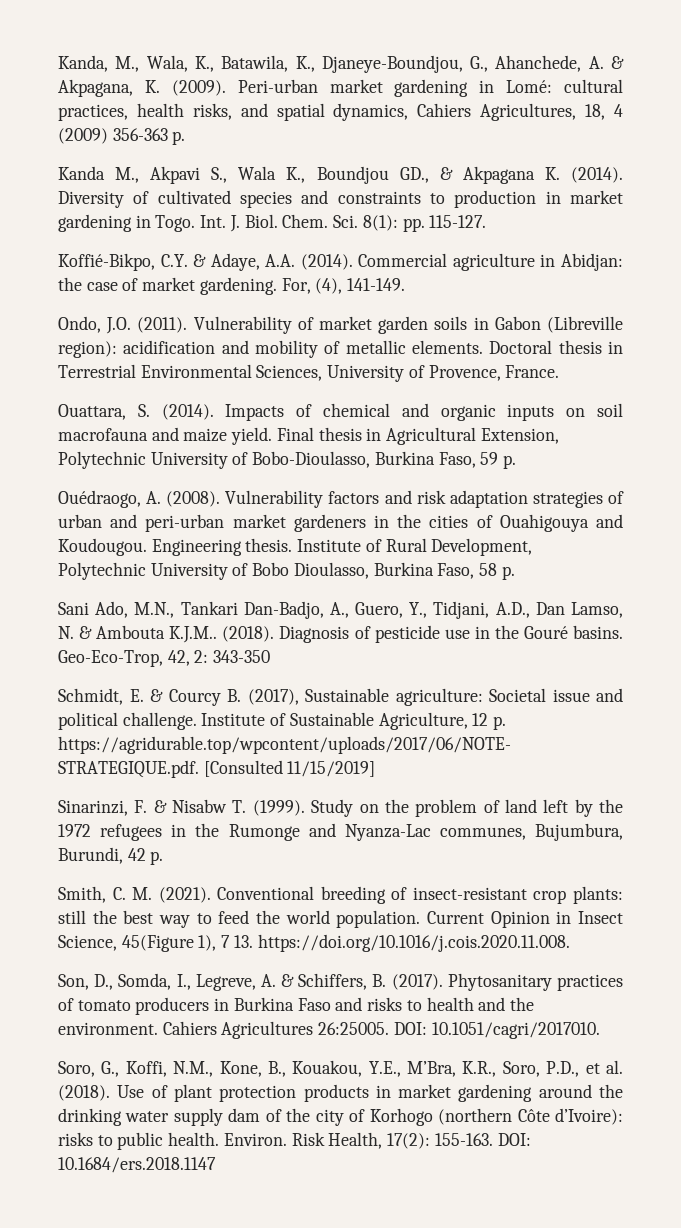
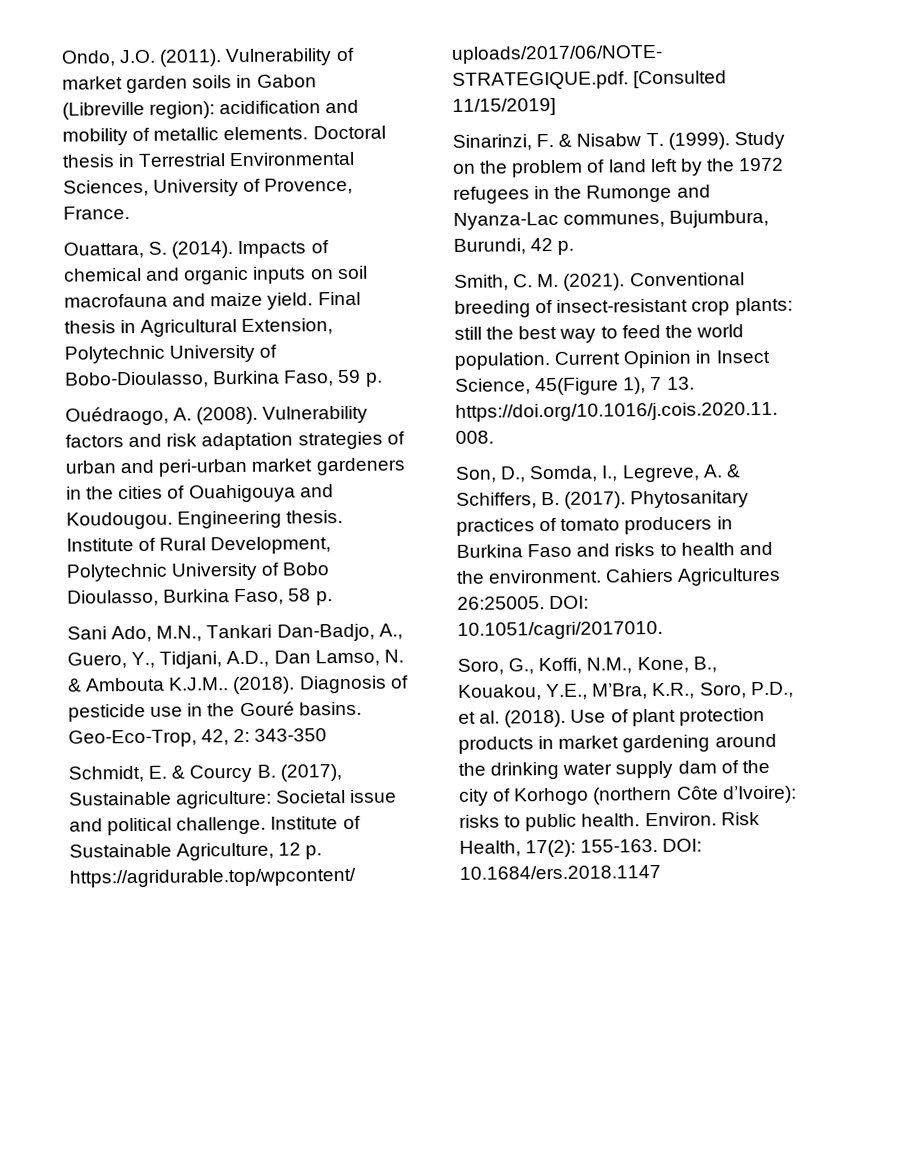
[58,55,624,73] [58,79,623,97] [58,103,624,121] [58,128,186,145] [58,166,623,184] [58,190,623,208] [58,214,487,232] [58,253,623,271] [58,277,406,295] Kanda, M., Wala, K., Batawila, K., Djaneye-Boundjou, G., Ahanchede, A. & Akpagana, K. (2009). Peri-urban market gardening in Lomé: cultural practices, health risks, and spatial dynamics, Cahiers Agricultures, 18, 4 (2009) 356-363 p. // Kanda M., Akpavi S., Wala K., Boundjou GD., & Akpagana K. (2014). Diversity of cultivated species and constraints to production in market gardening in Togo. Int. J. Biol. Chem. Sci. 8(1): pp. 115-127. // Koffié-Bikpo, C.Y. & Adaye, A.A. (2014). Commercial agriculture in Abidjan: the case of market gardening. For, (4), 141-149. // -> (61, 58) none

